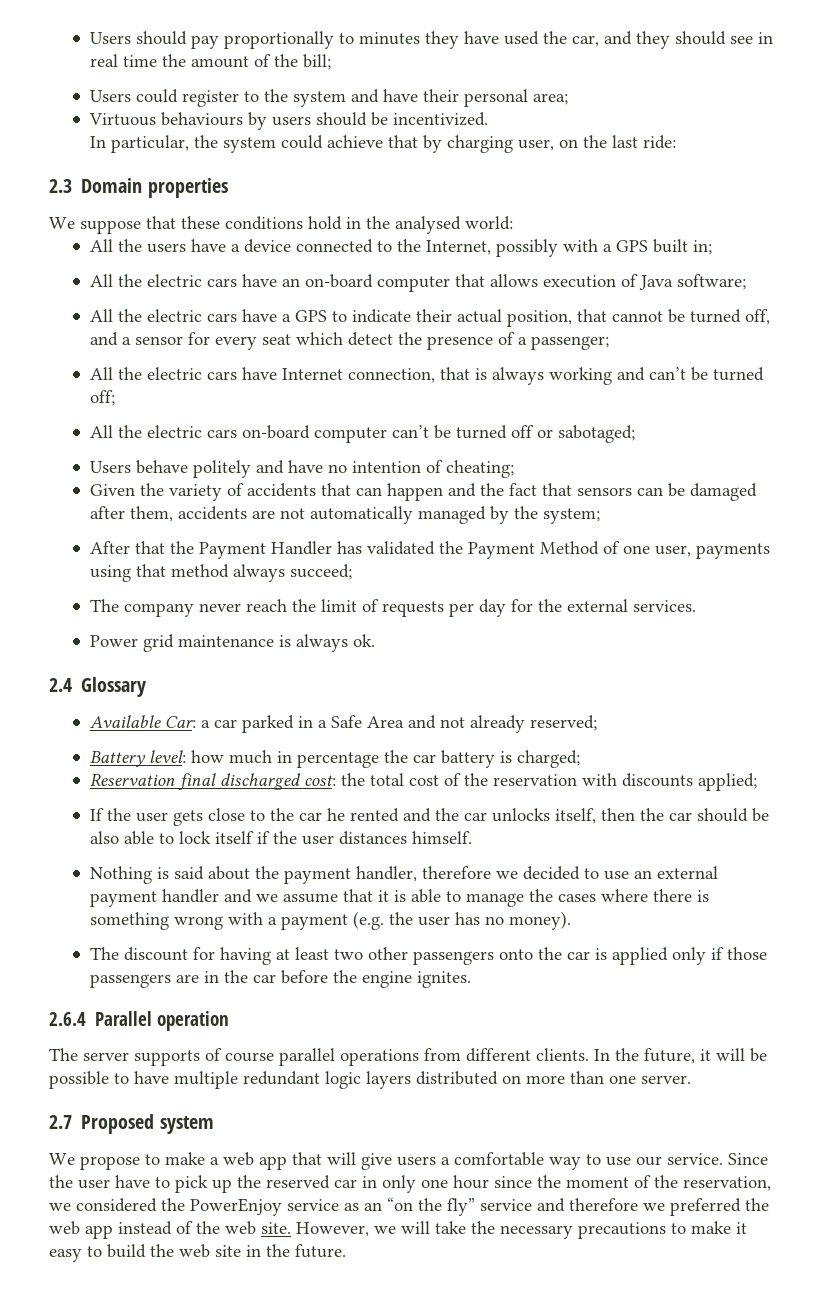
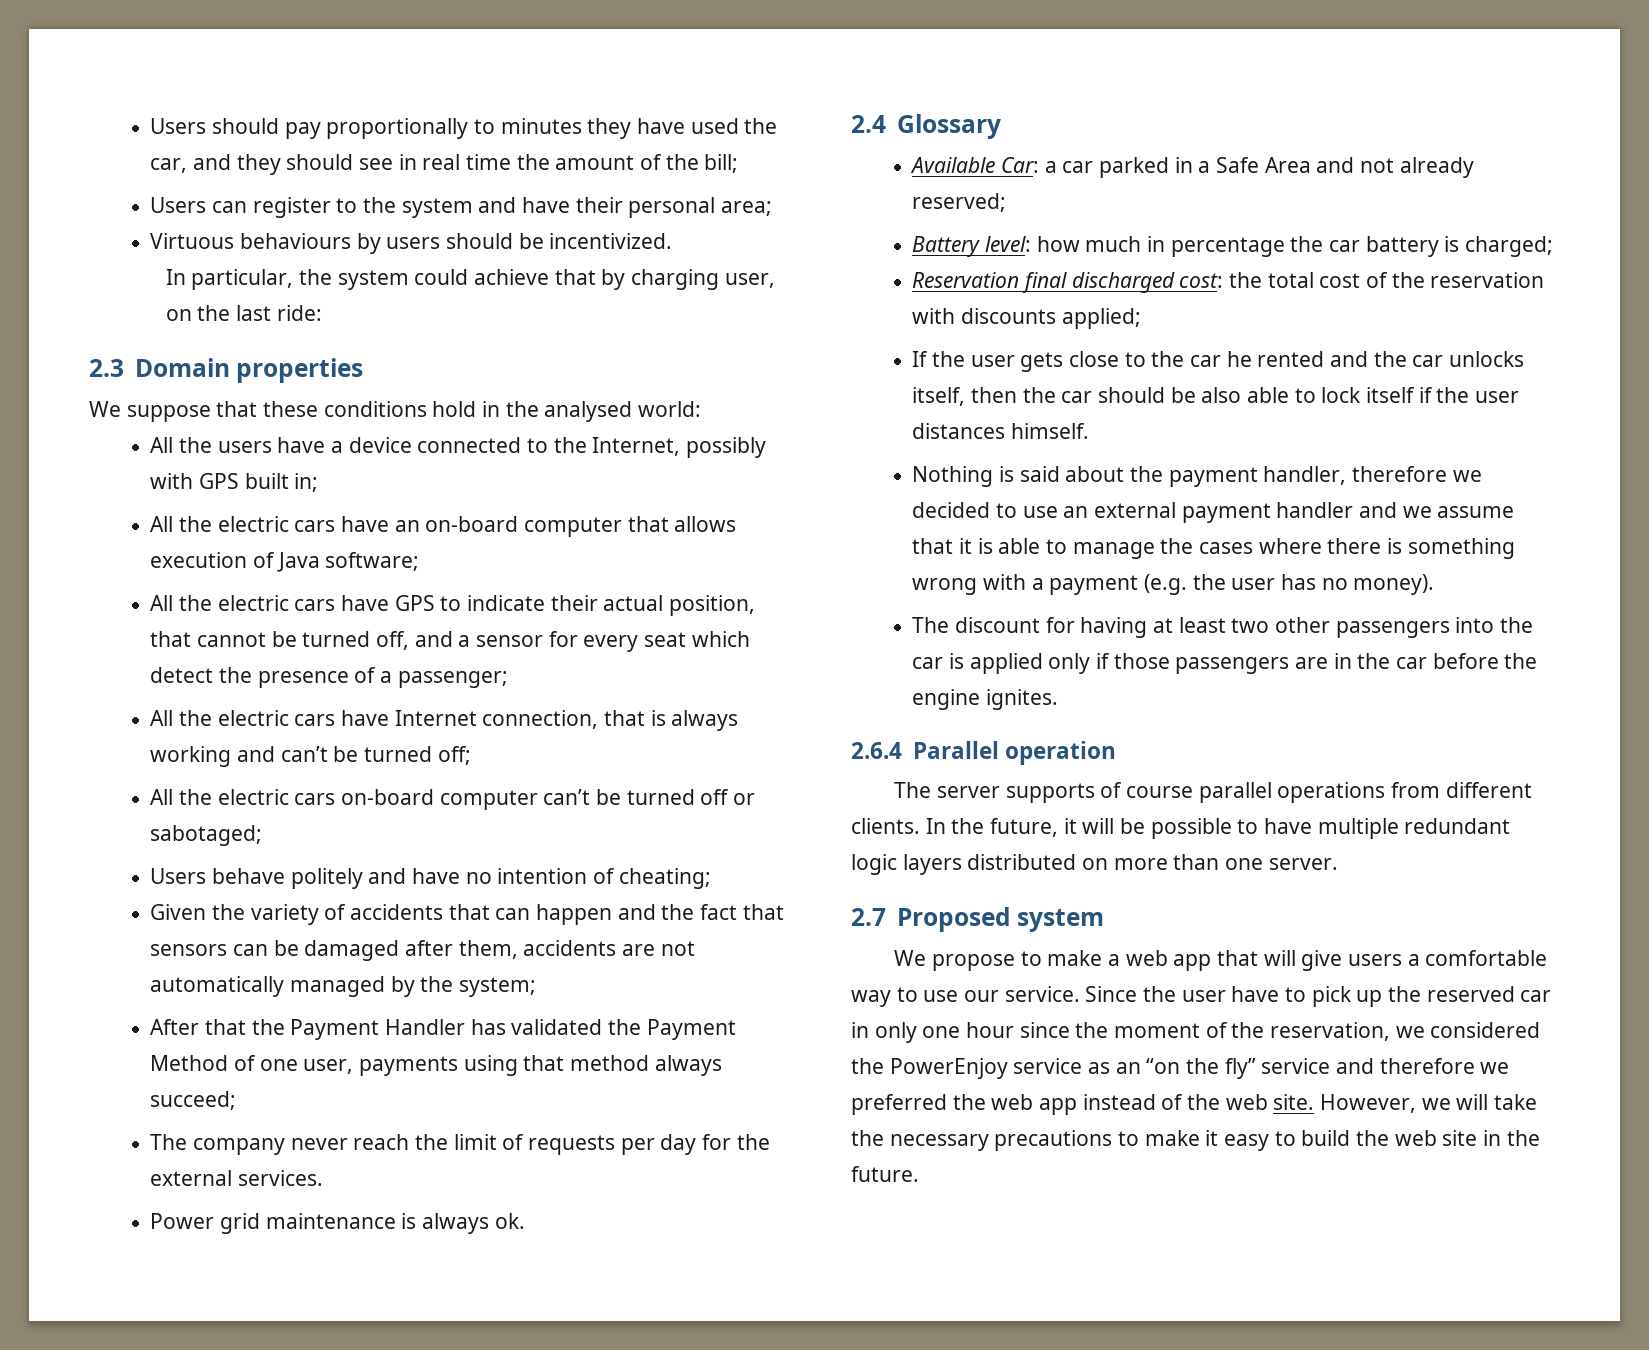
[135,89,178,103] could -> [212,201,248,213] can
[602,244,612,252] a -> (194, 481) none
[281,314,291,322] a -> (390, 603) none
[498,949,533,960] onto -> [1455,617,1495,633] into

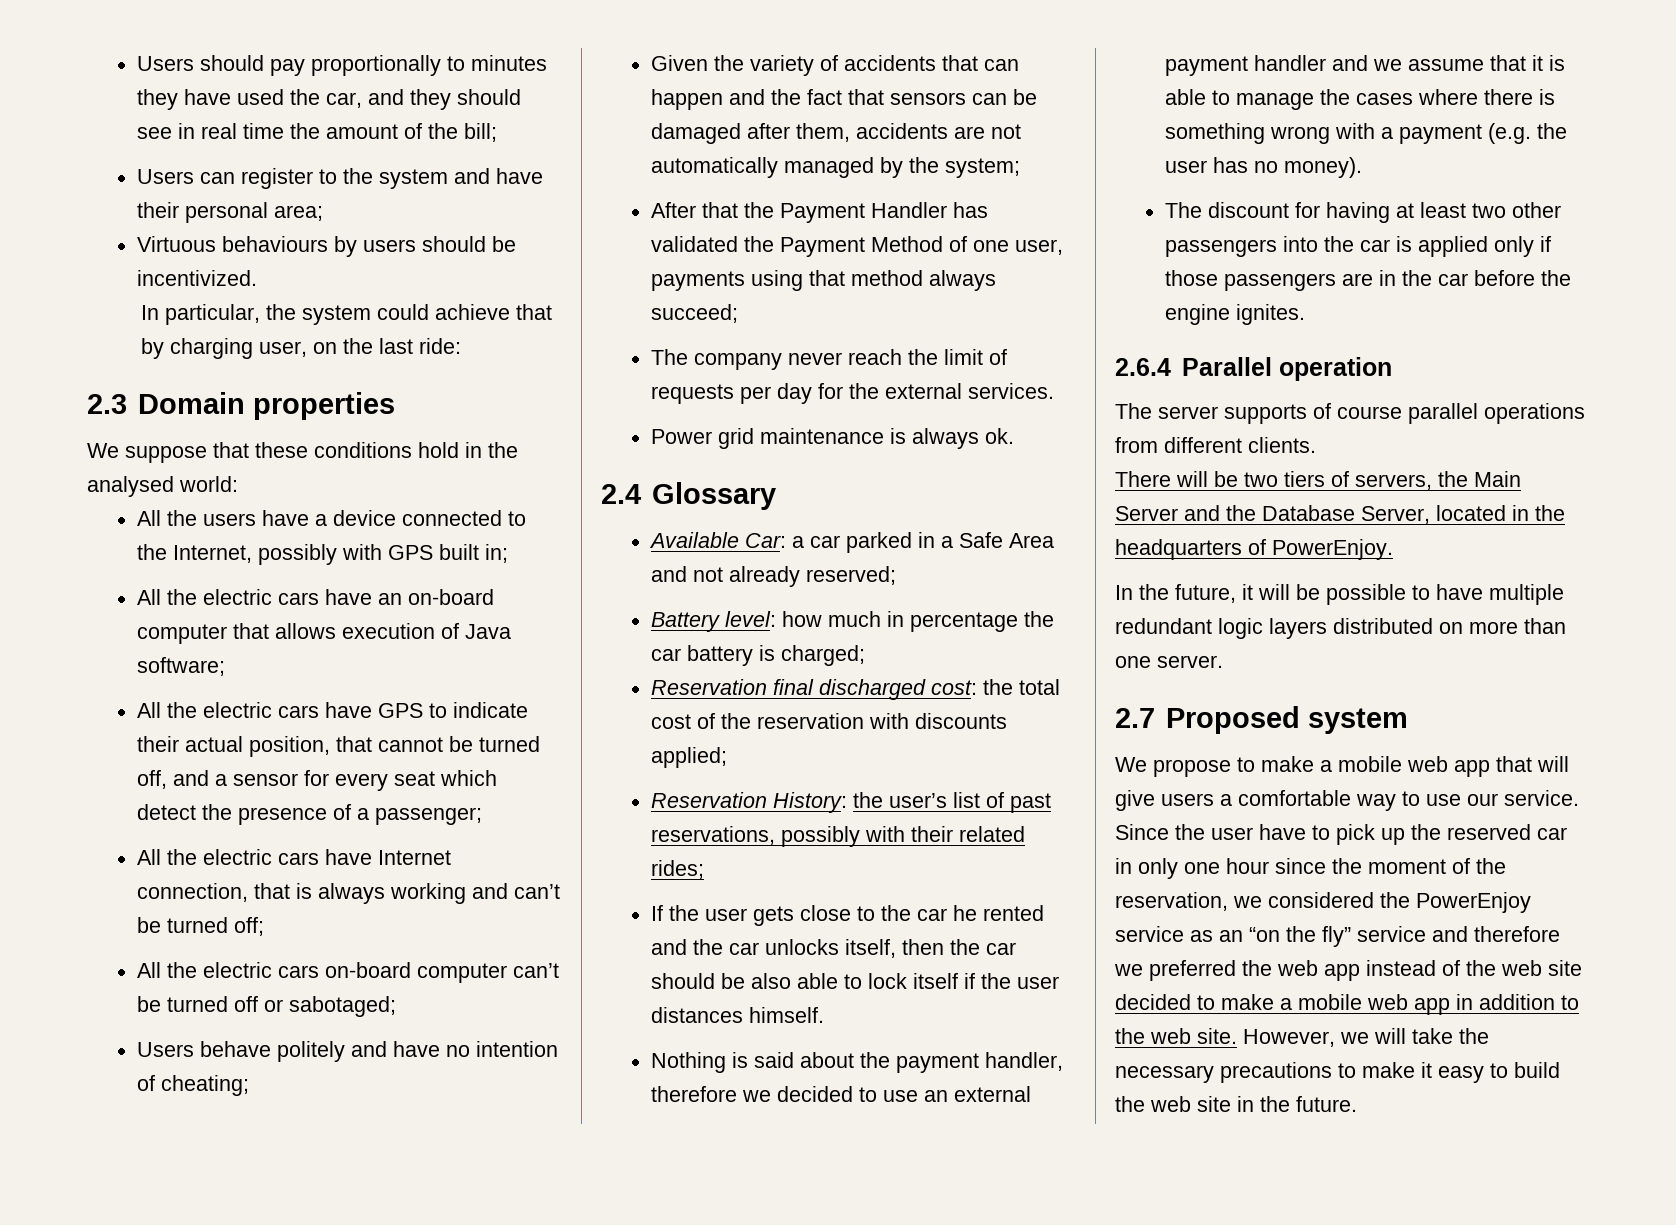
(1141, 318) none -> [651,792,1052,813] [651,826,1026,847] [651,860,705,879] // Reservation History: the user’s list of past reservations, possibly with their related rides;
(920, 826) none -> [1115,471,1521,490] [1115,505,1565,524] [1115,539,1393,560] // There will be two tiers of servers, the Main Server and the Database Server, located in the headquarters of PowerEnjoy. //
(1120, 960) none -> [1338,756,1402,772] mobile
(1268, 1102) none -> [1548,960,1582,976] [1115,994,1579,1015] [1115,1028,1191,1044] site decided to make a mobile web app in addition to the web

